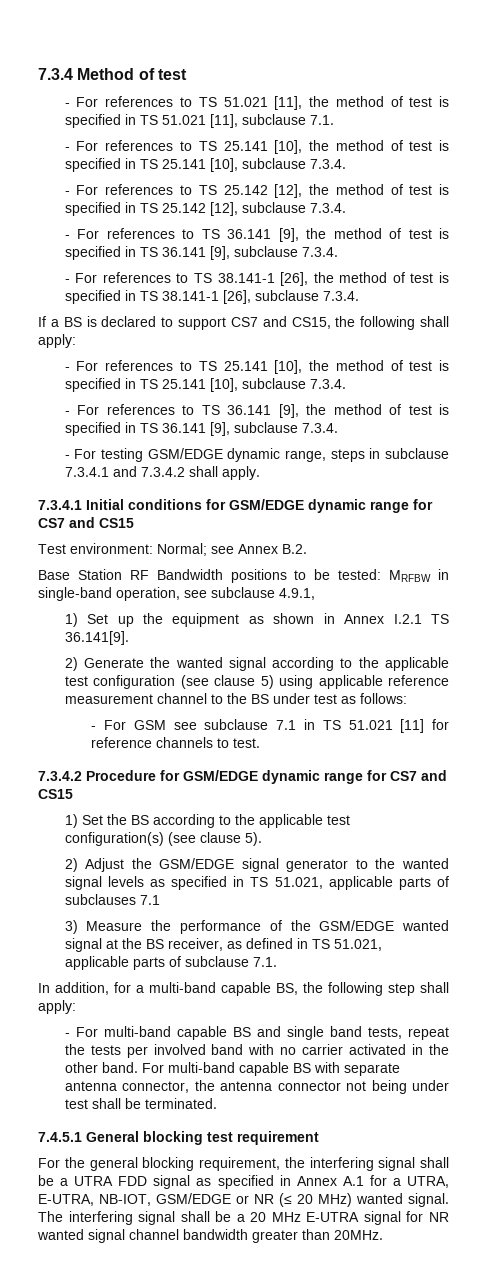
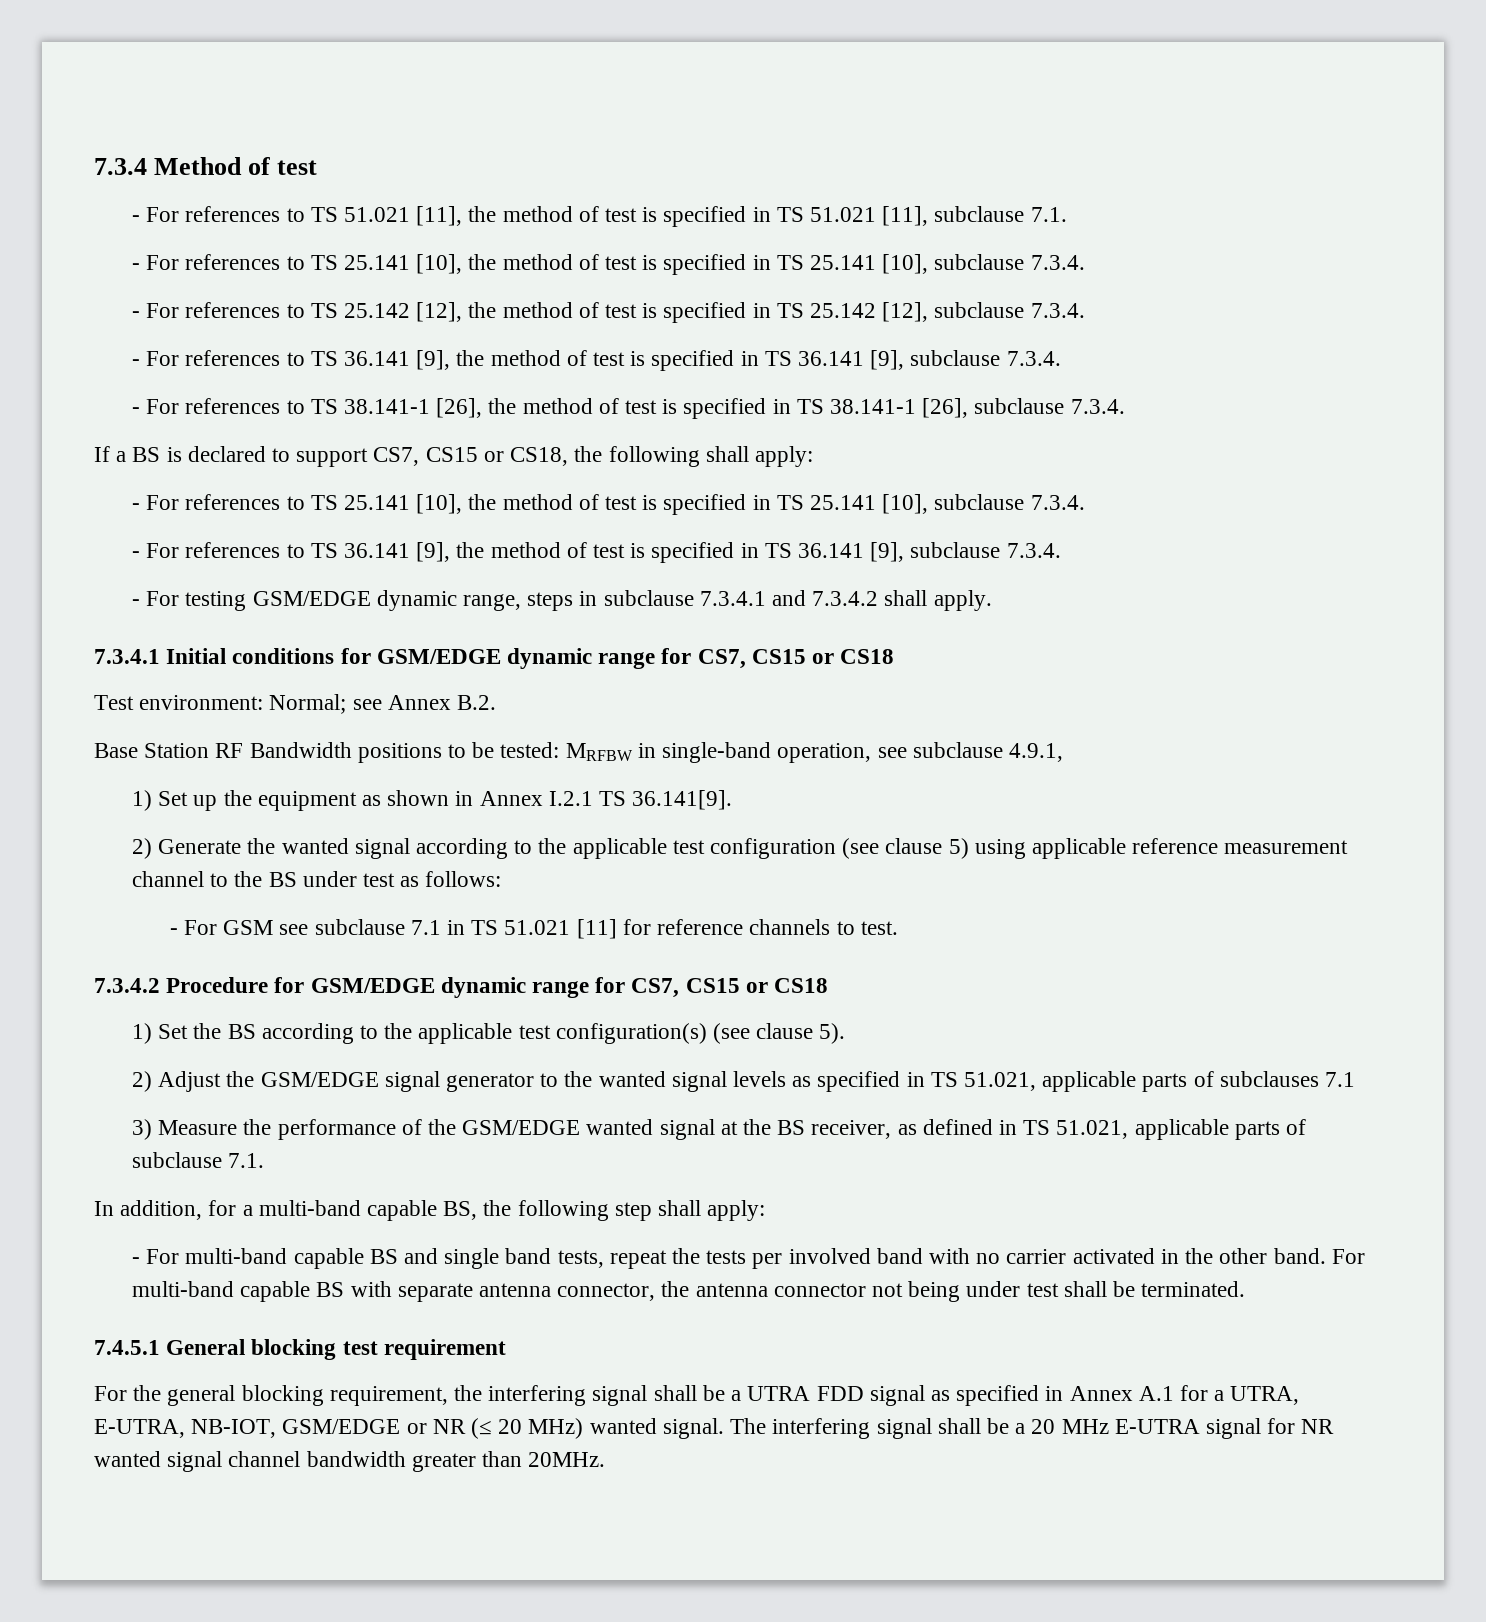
[230,316,331,329] CS7 and CS15, -> [373,447,569,466] CS7, CS15 or CS18,
[38,517,134,528] CS7 and CS15 -> [697,649,895,669] CS7, CS15 or CS18
[390,770,447,781] [38,789,73,799] CS7 and CS15 -> [631,978,829,998] CS7, CS15 or CS18

